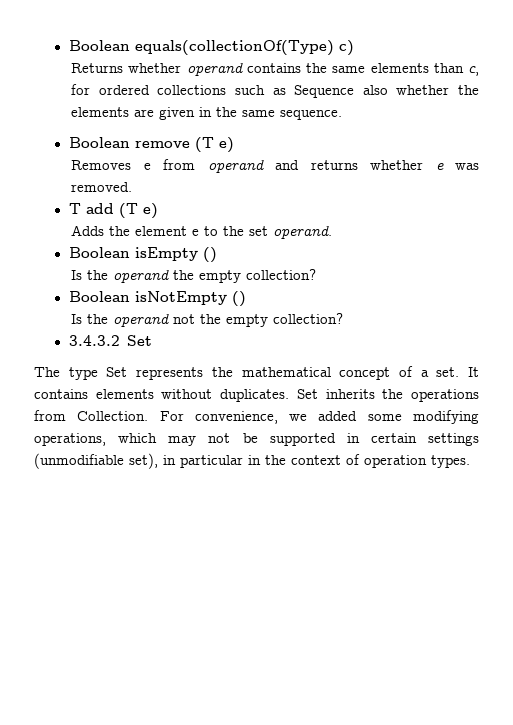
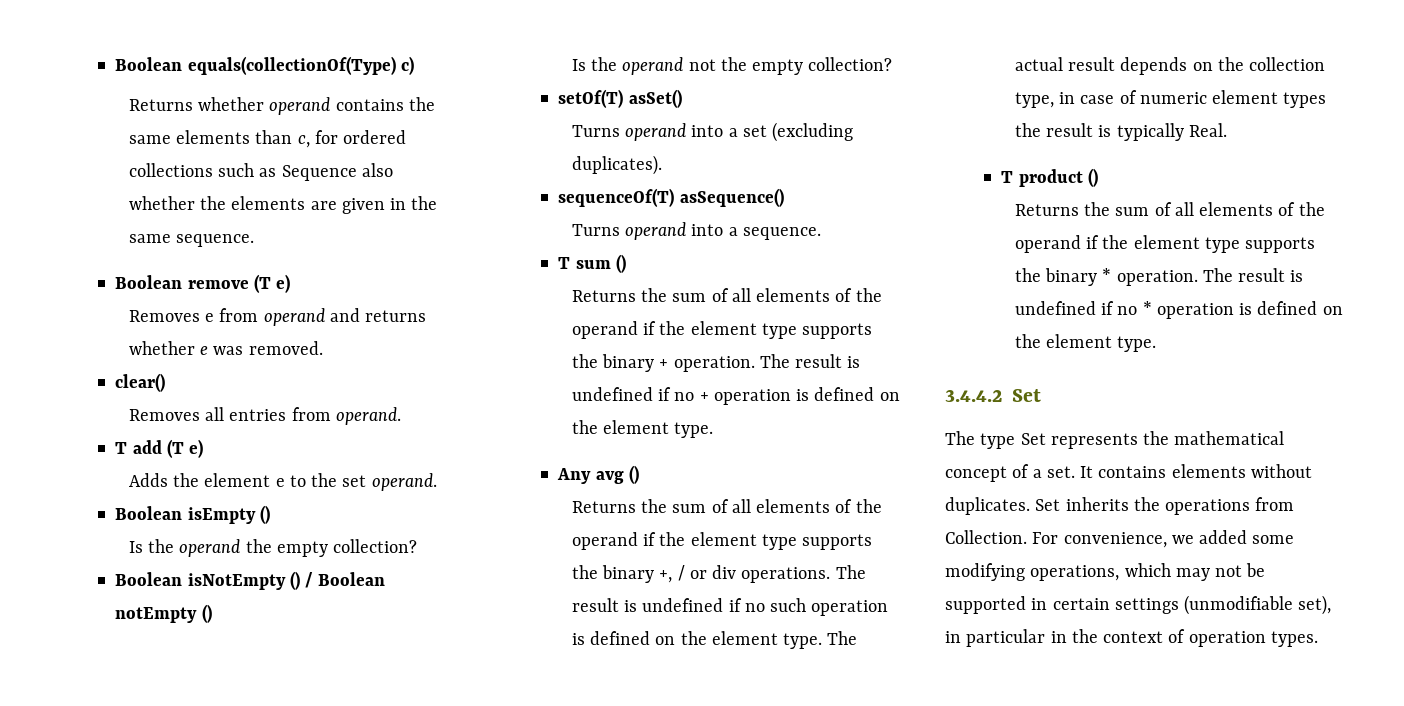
(133, 187) none -> [115,373,166,392] [128,407,401,425] // clear() // Removes all entries from operand.
(246, 299) none -> [305,572,386,588] [115,604,212,623] / Boolean notEmpty ()
[68,335,120,346] 3.4.3.2 -> [558,89,682,108] [571,122,854,142] [571,155,662,175] [558,188,784,207] [571,222,821,240] [558,254,626,273] [571,288,882,302] [571,321,873,339] [571,354,861,372] [571,387,900,405] [571,420,714,438] [557,465,639,484] [571,499,882,513] [571,532,873,550] [571,565,866,583] [571,598,889,616] [571,631,858,649] [1014,57,1326,75] [1014,90,1327,108] [1014,123,1227,141] [1001,168,1098,187] [1014,202,1325,216] [1014,235,1316,253] [1014,268,1304,286] [1014,301,1343,319] [1014,334,1157,352] [945,390,1002,402] setOf(T) asSet() // Turns operand into a set (excluding duplicates). // sequenceOf(T) asSequence() // Turns operand into a sequence. // T sum () // Returns the sum of all elements of the operand if the element type supports the binary + operation. The result is undefined if no + operation is defined on the element type. // Any avg () // Returns the sum of all elements of the operand if the element type supports the binary +, / or div operations. The result is undefined if no such operation is defined on the element type. The actual result depends on the collection type, in case of numeric element types the result is typically Real. // T product () // Returns the sum of all elements of the operand if the element type supports the binary * operation. The result is undefined if no * operation is defined on the element type. // 3.4.4.2

